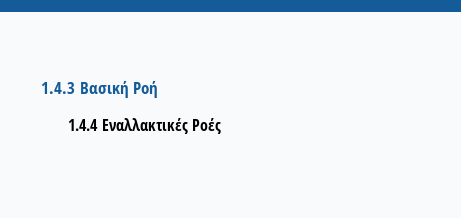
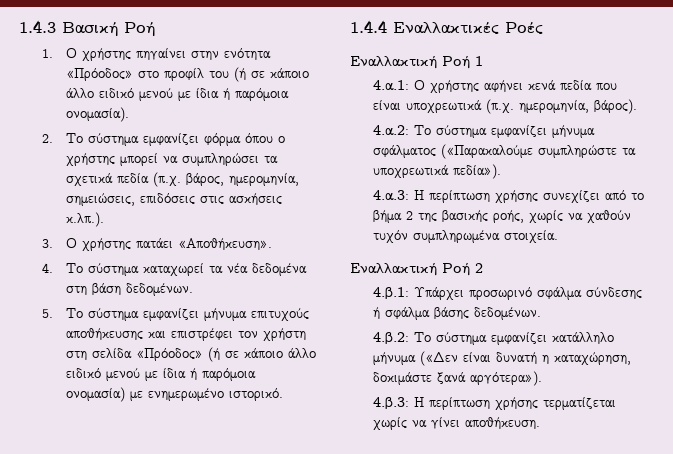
[68,118,221,134] 1.4.4 Εναλλακτικές Ροές -> [42,48,271,61] [65,67,309,82] [65,88,289,101] [65,107,129,122] [42,133,285,146] [65,153,278,166] [65,172,299,187] [65,193,282,206] [65,212,104,227] [42,238,272,251] [42,263,307,276] [65,283,193,296] [42,308,309,321] [65,328,306,341] [65,347,316,362] [65,368,256,381] [65,387,283,402] [350,20,543,34] [350,56,483,69] [373,80,618,93] [373,99,638,114] [373,125,596,138] [373,144,637,159] [373,164,502,179] [373,190,645,203] [373,210,632,223] [373,230,559,243] [350,263,483,276] [373,287,643,300] [373,307,542,320] [373,332,615,345] [373,351,632,366] [373,371,543,386] [373,397,617,410] [373,417,541,430] 1. Ο χρήστης πηγαίνει στην ενότητα «Πρόοδος» στο προφίλ του (ή σε κάποιο άλλο ειδικό μενού με ίδια ή παρόμοια ονομασία). // 2. Το σύστημα εμφανίζει φόρμα όπου ο χρήστης μπορεί να συμπληρώσει τα σχετικά πεδία (π.χ. βάρος, ημερομηνία, σημειώσεις, επιδόσεις στις ασκήσεις κ.λπ.). // 3. Ο χρήστης πατάει «Αποθήκευση». // 4. Το σύστημα καταχωρεί τα νέα δεδομένα στη βάση δεδομένων. // 5. Το σύστημα εμφανίζει μήνυμα επιτυχούς αποθήκευσης και επιστρέφει τον χρήστη στη σελίδα «Πρόοδος» (ή σε κάποιο άλλο ειδικό μενού με ίδια ή παρόμοια ονομασία) με ενημερωμένο ιστορικό. // 1.4.4 Εναλλακτικές Ροές // Εναλλακτική Ροή 1 // 4.α.1: Ο χρήστης αφήνει κενά πεδία που είναι υποχρεωτικά (π.χ. ημερομηνία, βάρος). // 4.α.2: Το σύστημα εμφανίζει μήνυμα σφάλματος («Παρακαλούμε συμπληρώστε τα υποχρεωτικά πεδία»). // 4.α.3: Η περίπτωση χρήσης συνεχίζει από το βήμα 2 της βασικής ροής, χωρίς να χαθούν τυχόν συμπληρωμένα στοιχεία. // Εναλλακτική Ροή 2 // 4.β.1: Υπάρχει προσωρινό σφάλμα σύνδεσης ή σφάλμα βάσης δεδομένων. // 4.β.2: Το σύστημα εμφανίζει κατάλληλο μήνυμα («Δεν είναι δυνατή η καταχώρηση, δοκιμάστε ξανά αργότερα»). // 4.β.3: Η περίπτωση χρήσης τερματίζεται χωρίς να γίνει αποθήκευση.

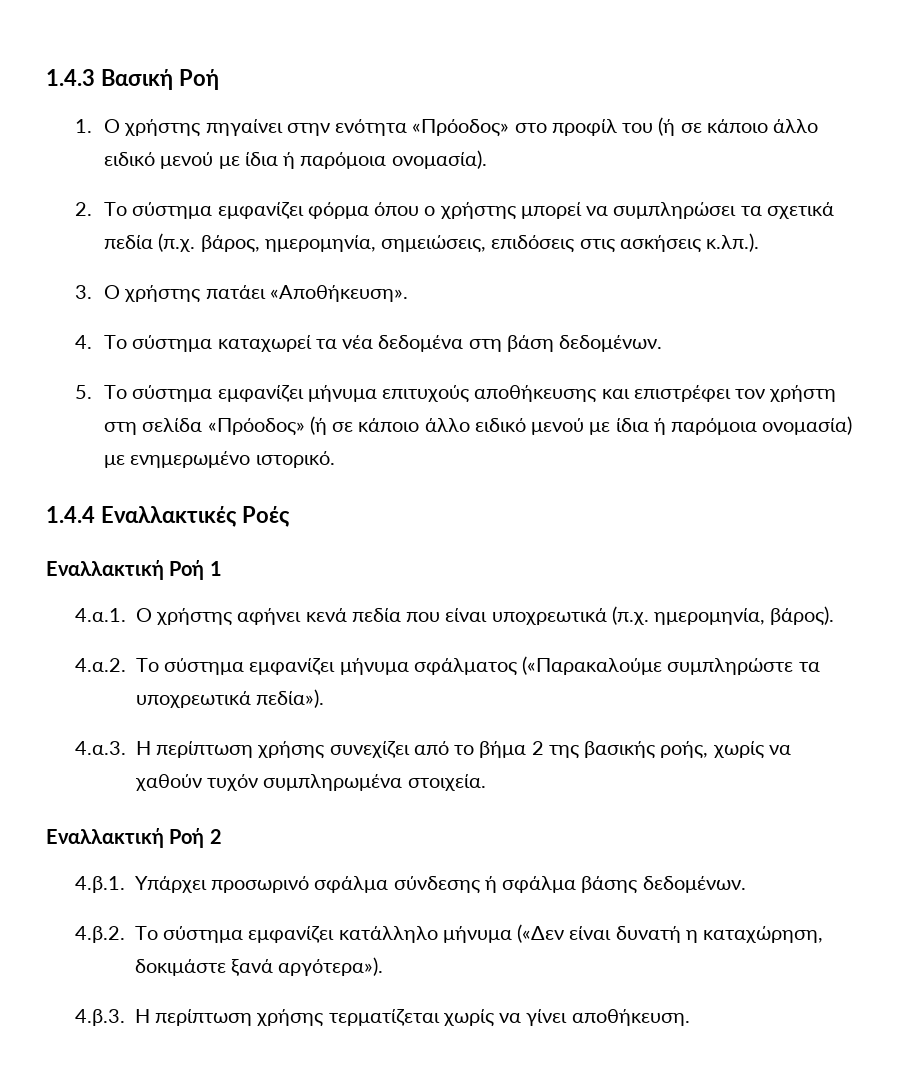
[373,80,410,90] 4.α.1: -> [75,608,127,622] 4.α.1.
[373,125,410,135] 4.α.2: -> [75,658,127,672] 4.α.2.
[373,190,410,200] 4.α.3: -> [75,741,127,755] 4.α.3.
[373,287,410,299] 4.β.1: -> [75,876,126,893] 4.β.1.
[373,332,410,344] 4.β.2: -> [75,926,126,943] 4.β.2.
[373,397,410,409] 4.β.3: -> [75,1009,126,1026] 4.β.3.

